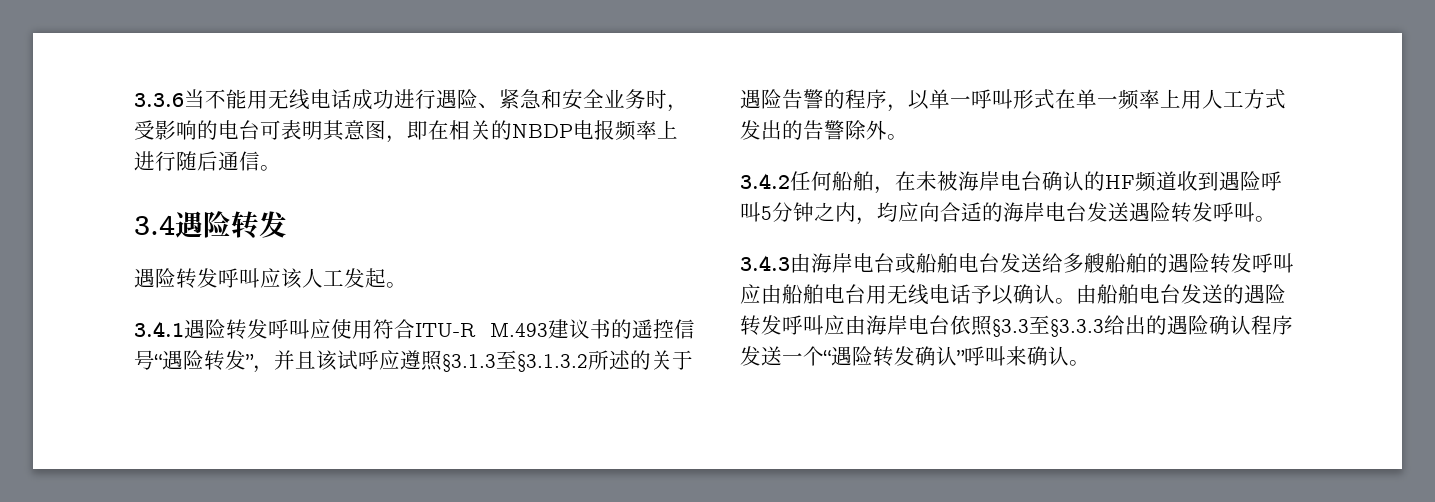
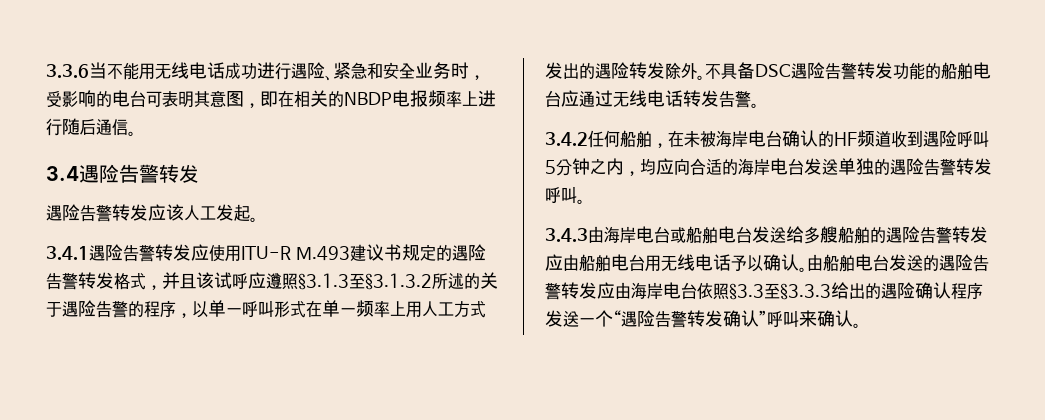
(231, 224) none -> [119,164,159,183] 告警
[176,268,260,289] 转发呼叫 -> [80,204,148,222] 告警转发
[226,319,695,340] [134,350,254,371] 转发呼叫应使用符合ITU-R M.493建议书的遥控信号“遇险转发” -> [123,244,486,262] [46,272,146,290] 告警转发应使用ITU-R M.493建议书规定的遇险告警转发格式
[803,120,887,140] 告警除外 -> [595,62,991,80] [545,90,751,108] 遇险转发除外。不具备DSC遇险告警转发功能的船舶电台应通过无线电话转发告警
[1129,202,1171,222] 遇险 -> [838,158,956,176] 单独的遇险告警
[1210,253,1294,274] 转发呼叫 -> [920,226,988,244] 告警转发
[740,315,824,336] 转发呼叫 -> [973,255,989,272] [545,282,597,300] 告警转发
(873, 356) none -> [655,311,687,328] 告警

